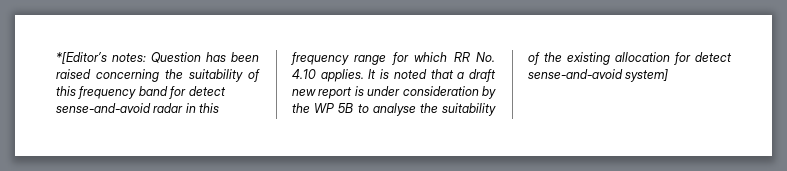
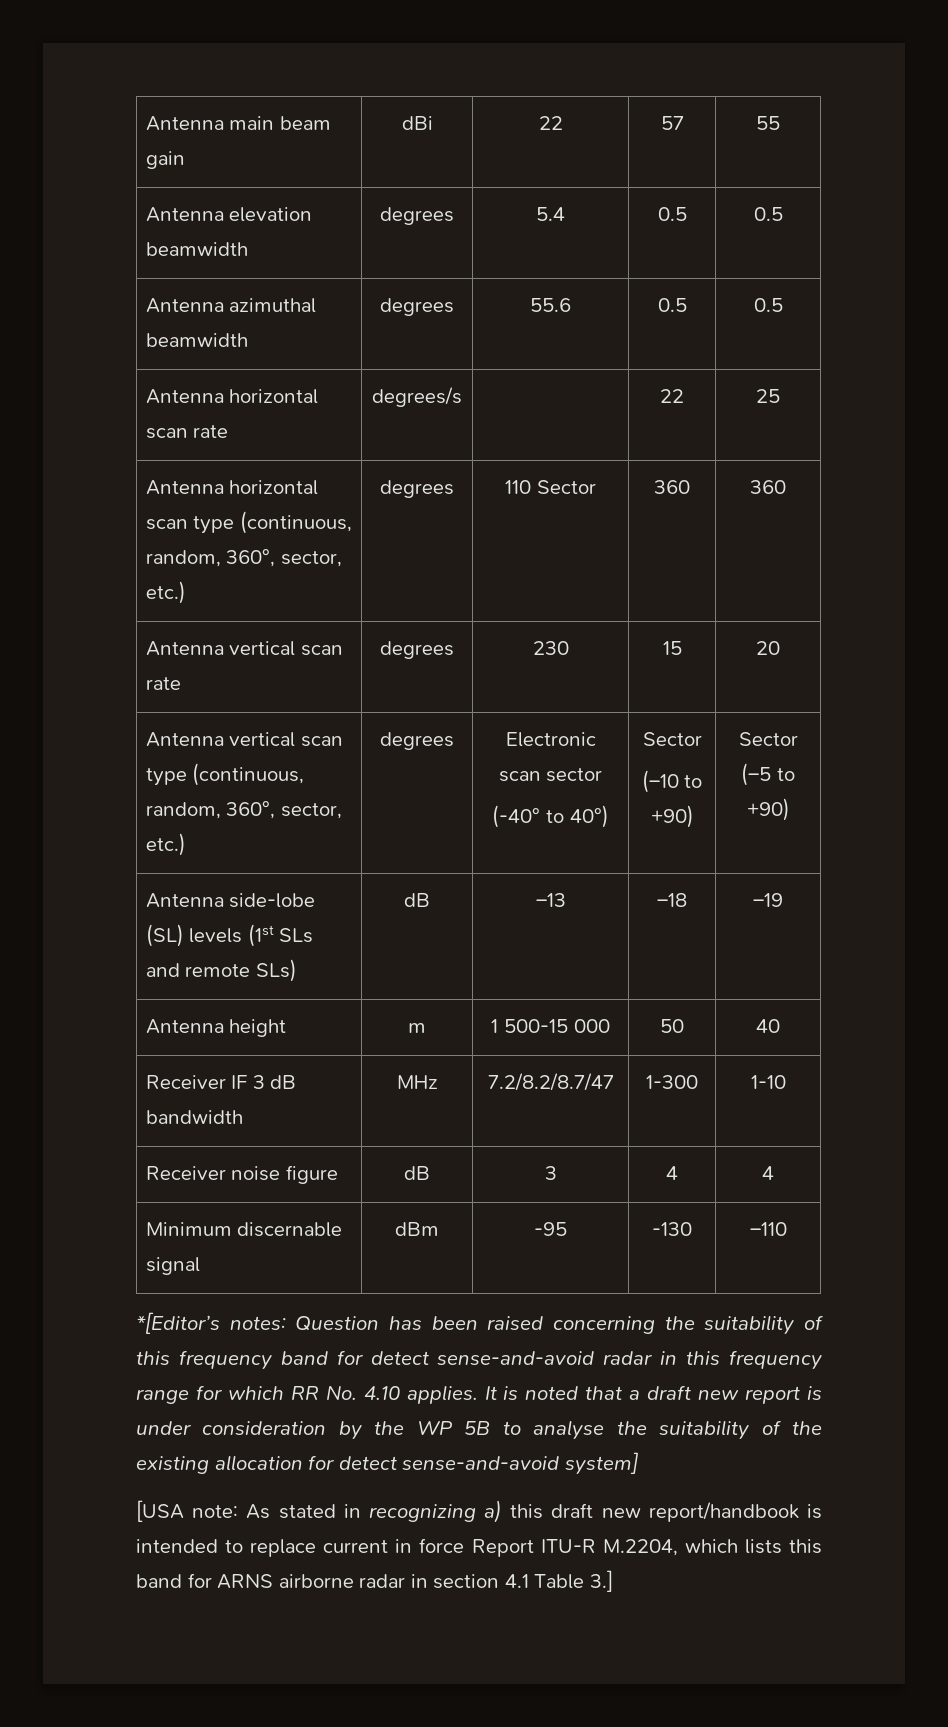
(56, 58) none -> [145,116,331,131] [145,151,185,169] [401,116,433,130] [538,116,563,130] [660,116,684,130] [756,116,780,130] [145,207,313,222] [145,242,248,256] [380,207,454,225] [536,207,565,221] [657,207,687,221] [753,207,783,221] [145,298,317,313] [145,333,248,347] [380,298,454,316] [530,298,571,312] [657,298,687,312] [753,298,783,312] [145,389,319,404] [145,425,229,439] [372,387,462,407] [660,389,684,403] [756,389,780,403] [145,480,319,495] [145,511,352,534] [145,549,342,567] [145,581,186,604] [380,480,454,498] [505,480,596,494] [654,480,690,494] [750,480,786,494] [145,641,343,656] [145,677,181,690] [380,641,454,659] [532,641,569,655] [662,641,682,655] [756,641,780,655] [145,732,343,747] [145,763,305,786] [145,801,342,819] [145,833,186,856] [380,732,454,750] [505,732,596,747] [498,768,603,782] [492,805,609,828] [642,732,702,746] [641,770,703,793] [650,805,694,828] [738,732,798,746] [741,763,795,786] [746,798,790,821] [145,893,316,908] [145,924,314,947] [145,959,297,982] [404,893,430,907] [535,893,566,907] [657,893,687,907] [753,893,783,907] [145,1019,287,1037] [408,1023,426,1033] [491,1019,610,1033] [660,1019,684,1033] [756,1019,780,1033] [145,1075,297,1089] [145,1110,243,1124] [396,1075,438,1089] [487,1073,614,1091] [646,1075,698,1089] [750,1075,786,1089] [145,1165,338,1184] [404,1166,430,1180] [544,1166,557,1180] [666,1166,678,1180] [762,1166,774,1180] [145,1222,343,1237] [145,1257,200,1275] [395,1222,439,1236] [534,1222,567,1236] [652,1222,692,1236] [749,1222,787,1236] Antenna main beam gain | dBi | 22 | 57 | 55 // Antenna elevation beamwidth | degrees | 5.4 | 0.5 | 0.5 // Antenna azimuthal beamwidth | degrees | 55.6 | 0.5 | 0.5 // Antenna horizontal scan rate | degrees/s | | 22 | 25 // Antenna horizontal scan type (continuous, random, 360°, sector, etc.) | degrees | 110 Sector | 360 | 360 // Antenna vertical scan rate | degrees | 230 | 15 | 20 // Antenna vertical scan type (continuous, random, 360°, sector, etc.) | degrees | Electronic scan sector // (-40° to 40°) | Sector // (–10 to +90) | Sector (–5 to +90) // Antenna side-lobe (SL) levels (1st SLs and remote SLs) | dB | –13 | –18 | –19 // Antenna height | m | 1 500-15 000 | 50 | 40 // Receiver IF 3 dB bandwidth | MHz | 7.2/8.2/8.7/47 | 1-300 | 1-10 // Receiver noise figure | dB | 3 | 4 | 4 // Minimum discernable signal | dBm | -95 | -130 | –110 //
(669, 75) none -> [136,1500,822,1523] [136,1538,822,1557] [136,1570,613,1592] // [USA note: As stated in recognizing a) this draft new report/handbook is intended to replace current in force Report ITU-R M.2204, which lists this band for ARNS airborne radar in section 4.1 Table 3.]

